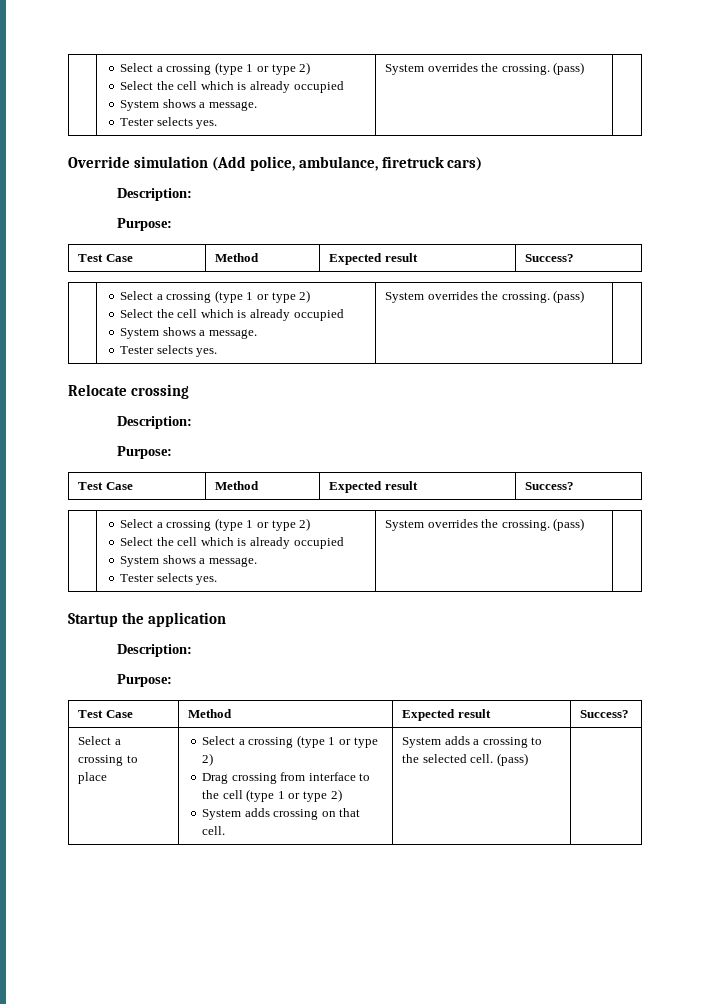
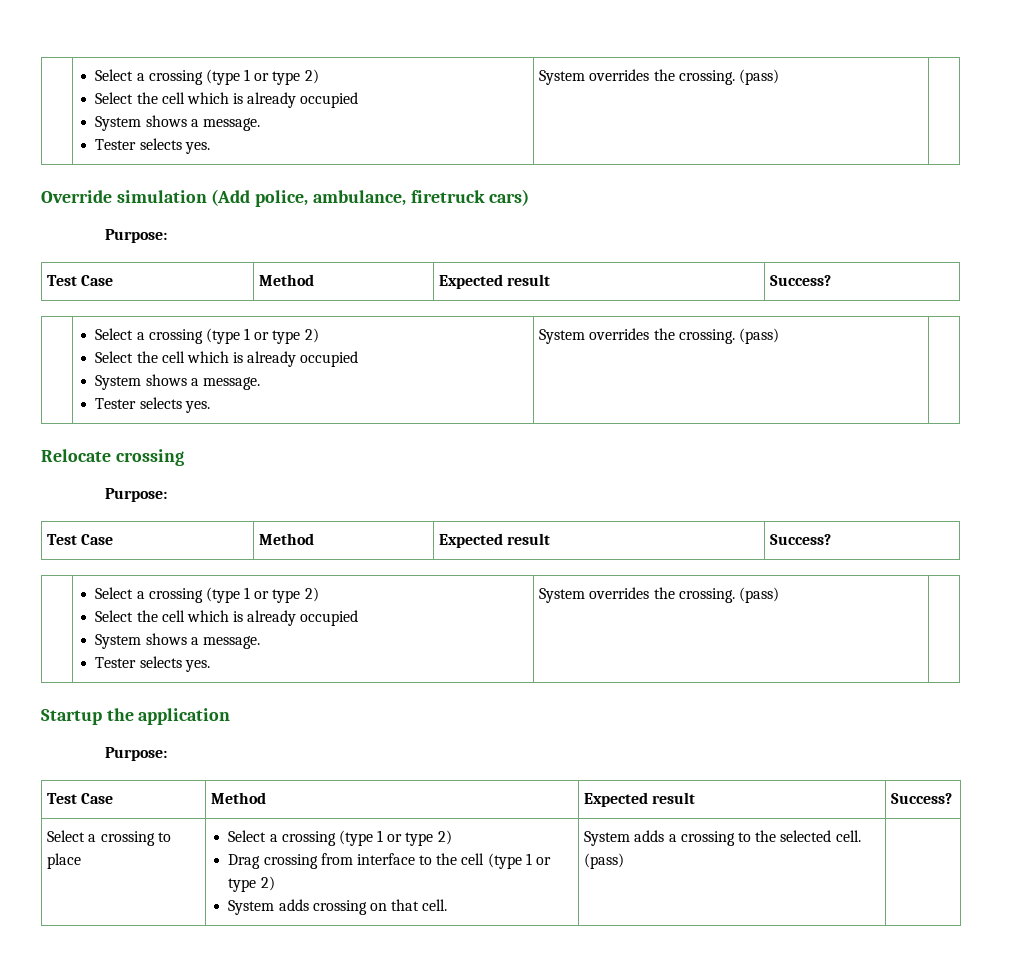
[116,188,192,201] // Description: -> (530, 197) none
[116,416,192,429] // Description: -> (184, 457) none
[116,644,192,657] // Description: -> (231, 716) none

